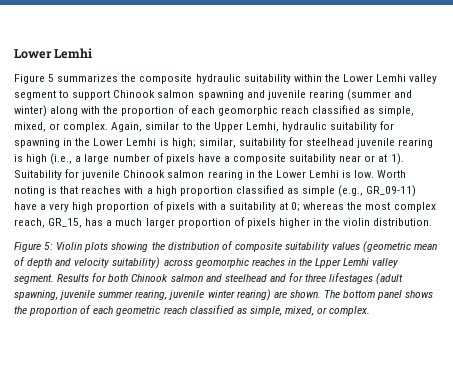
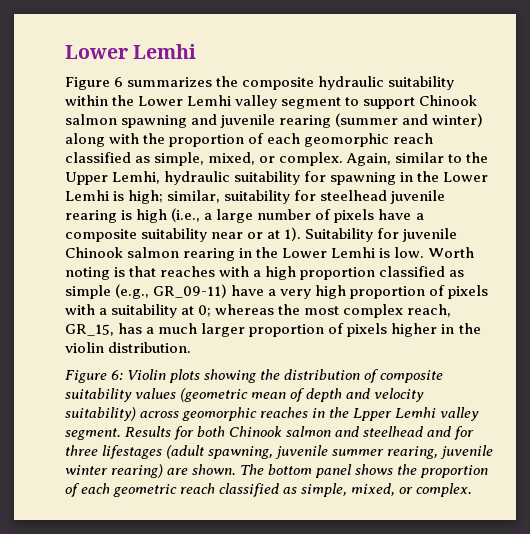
[48,74,55,82] 5 -> [114,77,124,87] 6
[44,242,54,250] 5: -> [111,370,124,380] 6:

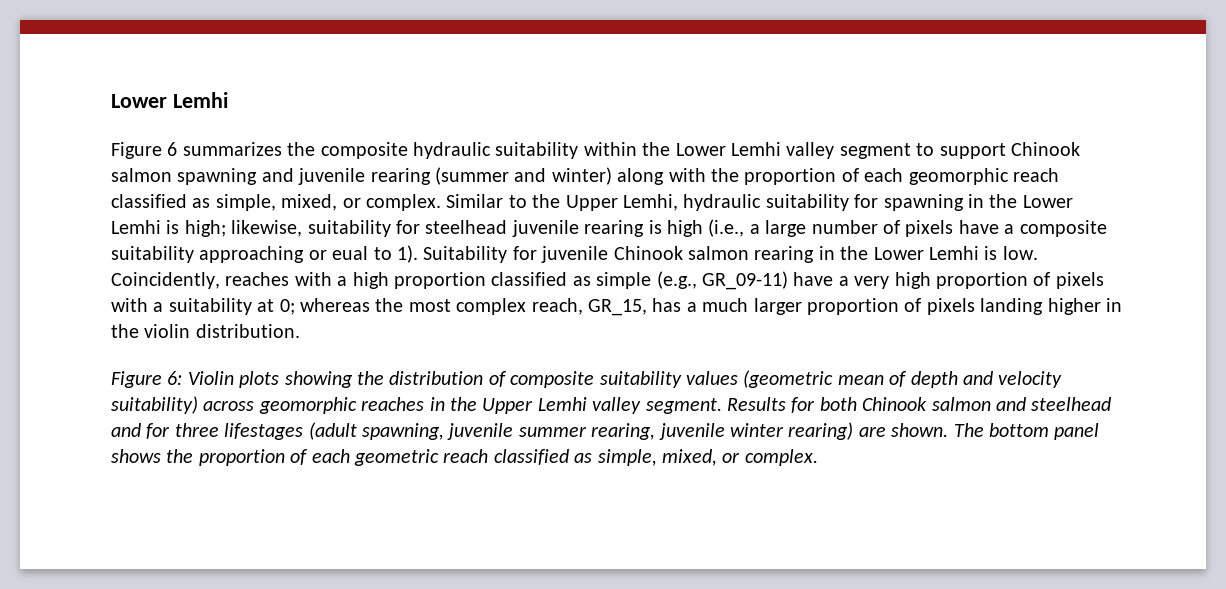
[346,152,445,166] Again, similar -> [446,194,504,208] Similar
[167,190,221,203] similar, -> [231,220,303,237] likewise,
[211,230,281,239] near or at -> [199,246,392,263] approaching or eual to
[428,247,475,258] [65,266,157,280] Worth noting is that -> [111,272,220,289] Coincidently,
(388, 330) none -> [980,298,1044,315] landing
[353,408,393,421] Lpper -> [482,398,534,414] Upper

